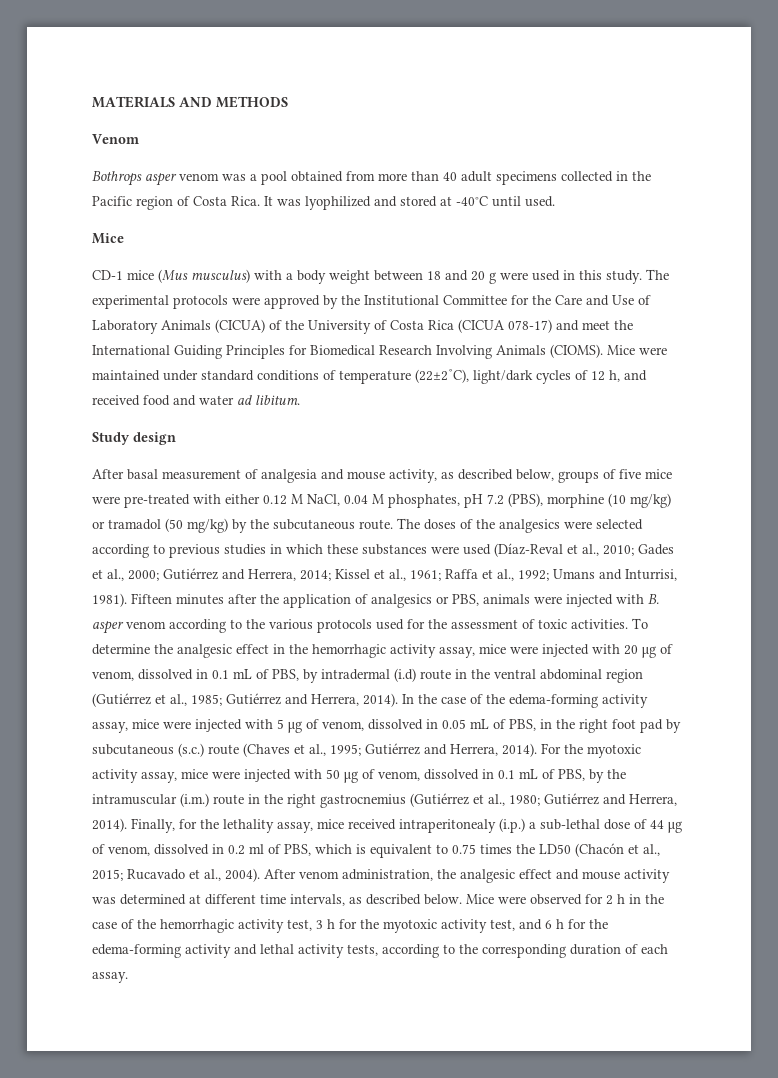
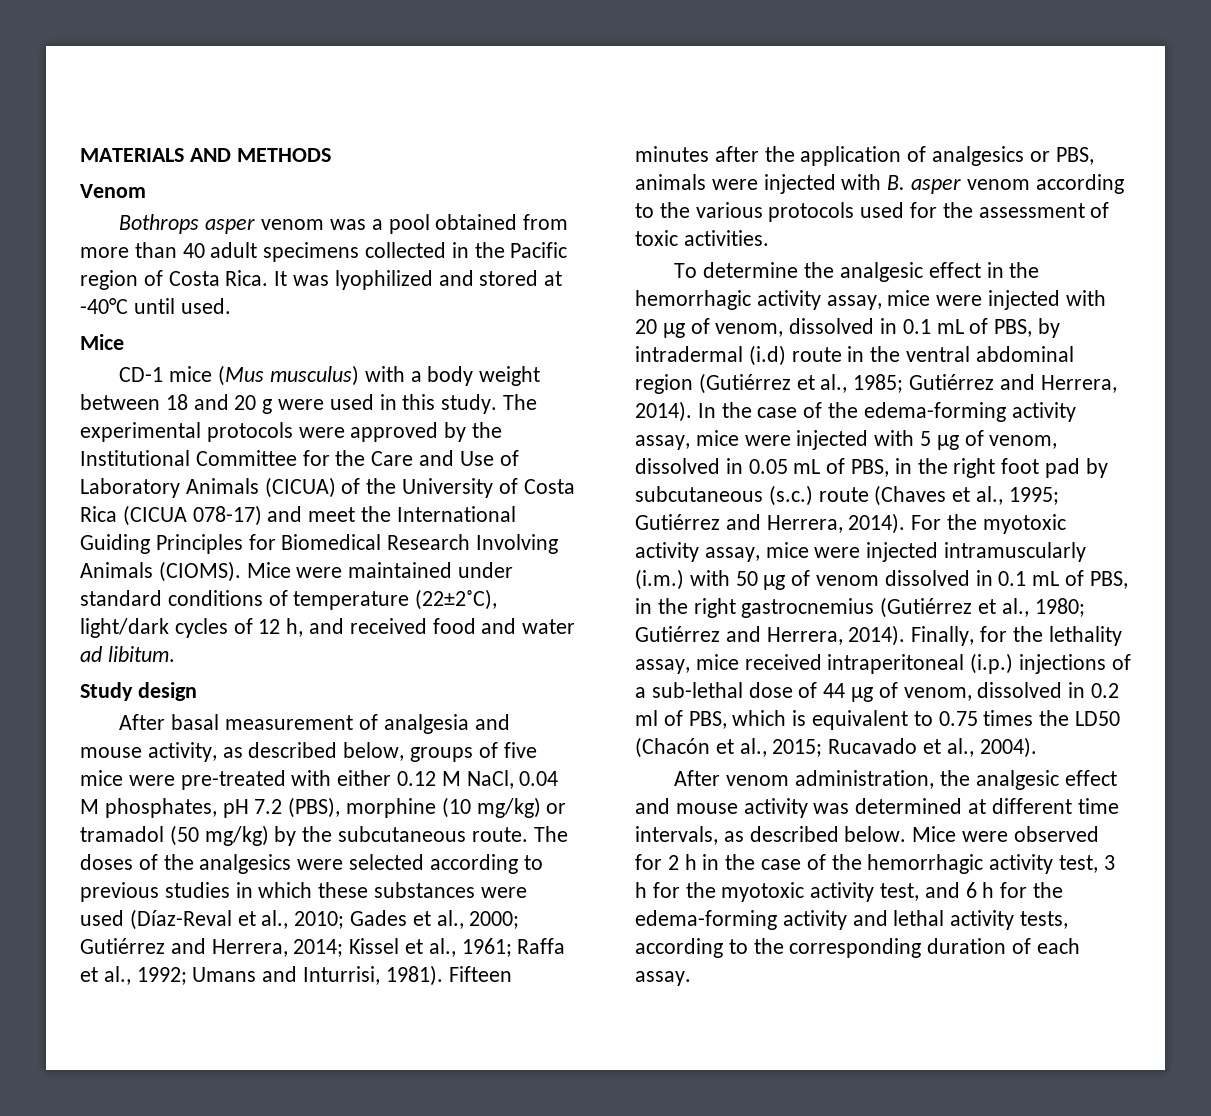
(628, 624) none -> (769, 238) //
(291, 775) none -> [944,542,1087,562] [635,569,684,590] intramuscularly (i.m.)
[378,769,626,783] [92,793,244,807] venom, dissolved in 0.1 mL of PBS, by the intramuscular (i.m.) route -> [816,570,1128,589] venom dissolved in 0.1 mL of PBS,
[399,818,525,833] intraperitonealy (i.p.) -> [827,653,1131,674] intraperitoneal (i.p.) injections of
(260, 875) none -> (1037, 747) //

